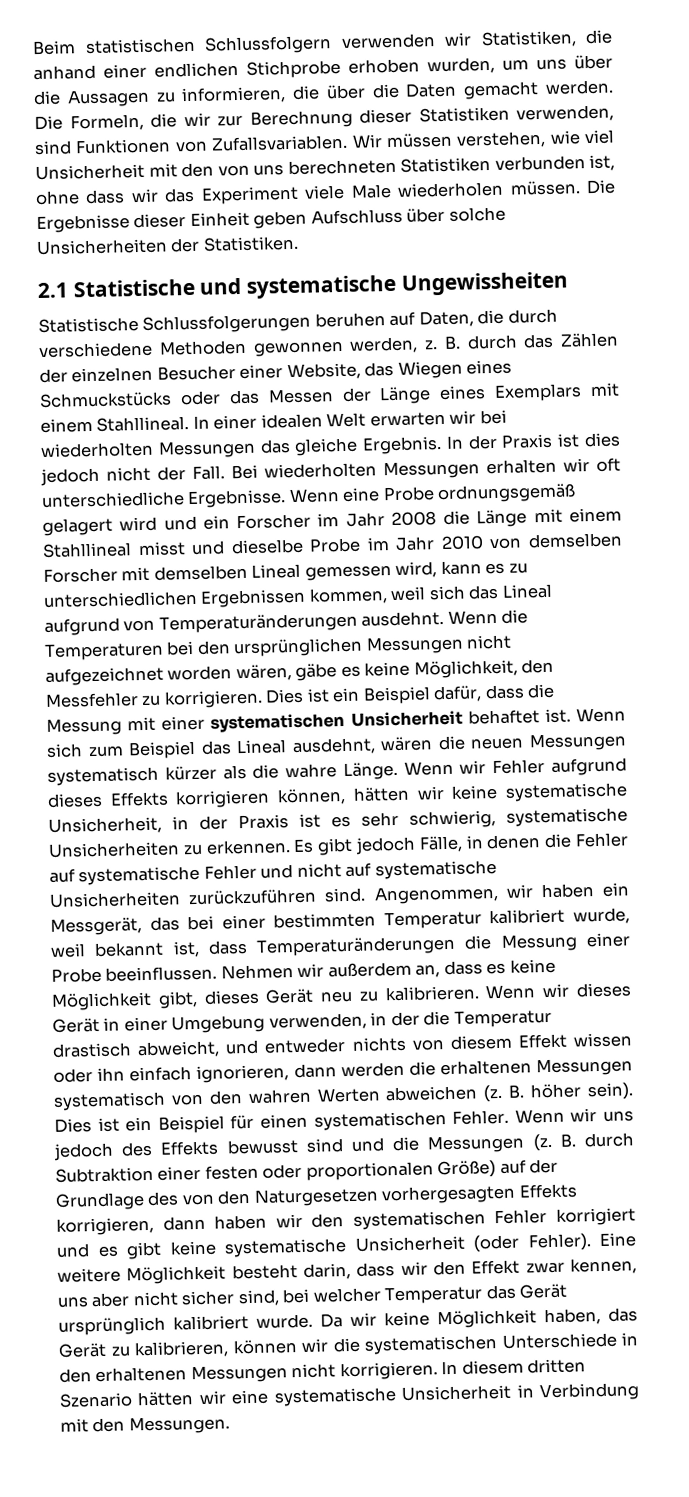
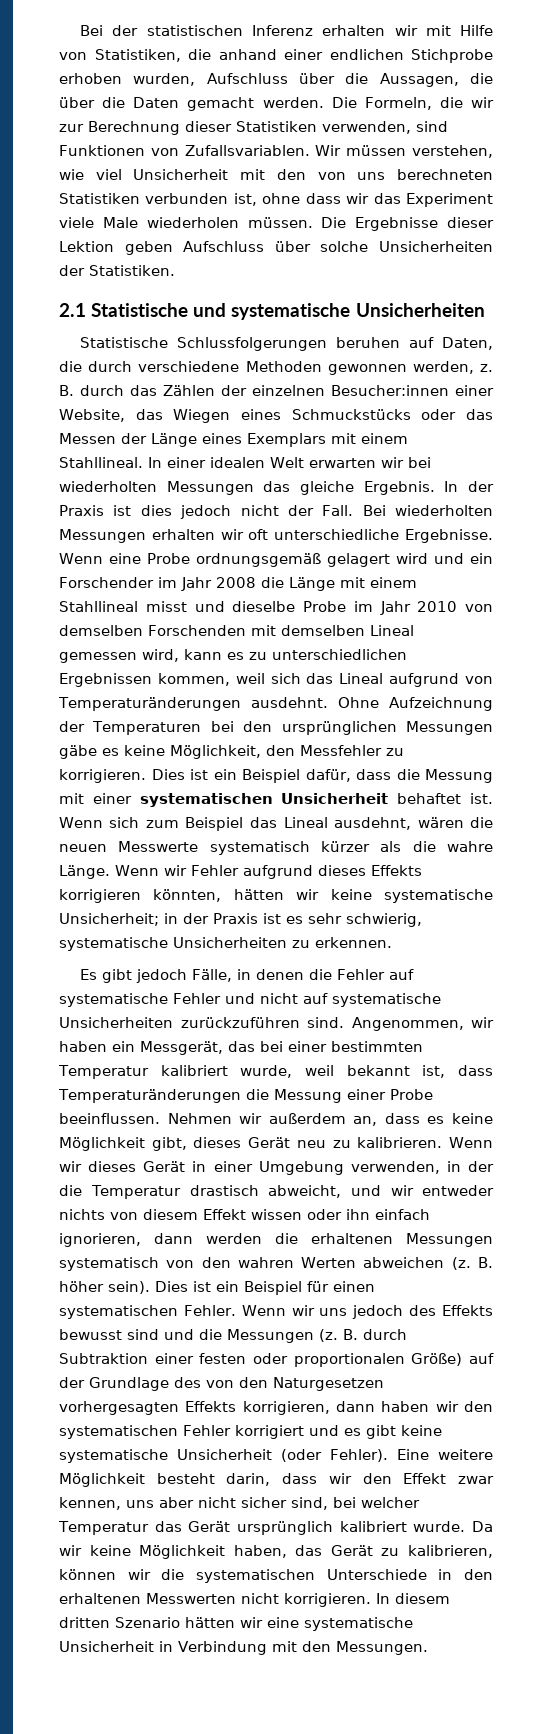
[32,32,472,56] Beim statistischen Schlussfolgern verwenden wir -> [80,25,493,36] [59,52,87,60] Bei der statistischen Inferenz erhalten wir mit Hilfe von
[502,54,613,71] [33,86,287,108] um uns über die Aussagen zu informieren, -> [206,73,459,87] Aufschluss über die Aussagen,
[189,211,250,227] Einheit -> [59,241,114,252] Lektion
[400,271,568,296] Ungewissheiten -> [355,303,485,317] Unsicherheiten
[156,365,236,381] Besucher -> [331,385,449,396] Besucher:innen
[236,513,312,530] Forscher -> [59,577,154,588] Forschender
[43,567,118,583] Forscher -> [148,625,246,636] Forschenden
[447,609,529,625] Wenn die -> [337,697,493,711] [59,721,85,732] Ohne Aufzeichnung der
[466,634,513,650] [45,664,292,686] nicht aufgezeichnet worden wären, -> (493, 728) none
[528,732,627,752] Messungen -> [118,841,199,852] Messwerte
[277,787,347,806] können, -> [153,889,222,902] könnten,
[48,816,162,835] Unsicherheit, -> [59,913,159,926] Unsicherheit;
(291, 847) none -> (392, 942) //
(260, 1047) none -> [390,1185,414,1196] wir
[190,1364,288,1384] Messungen -> [146,1593,236,1604] Messwerten

